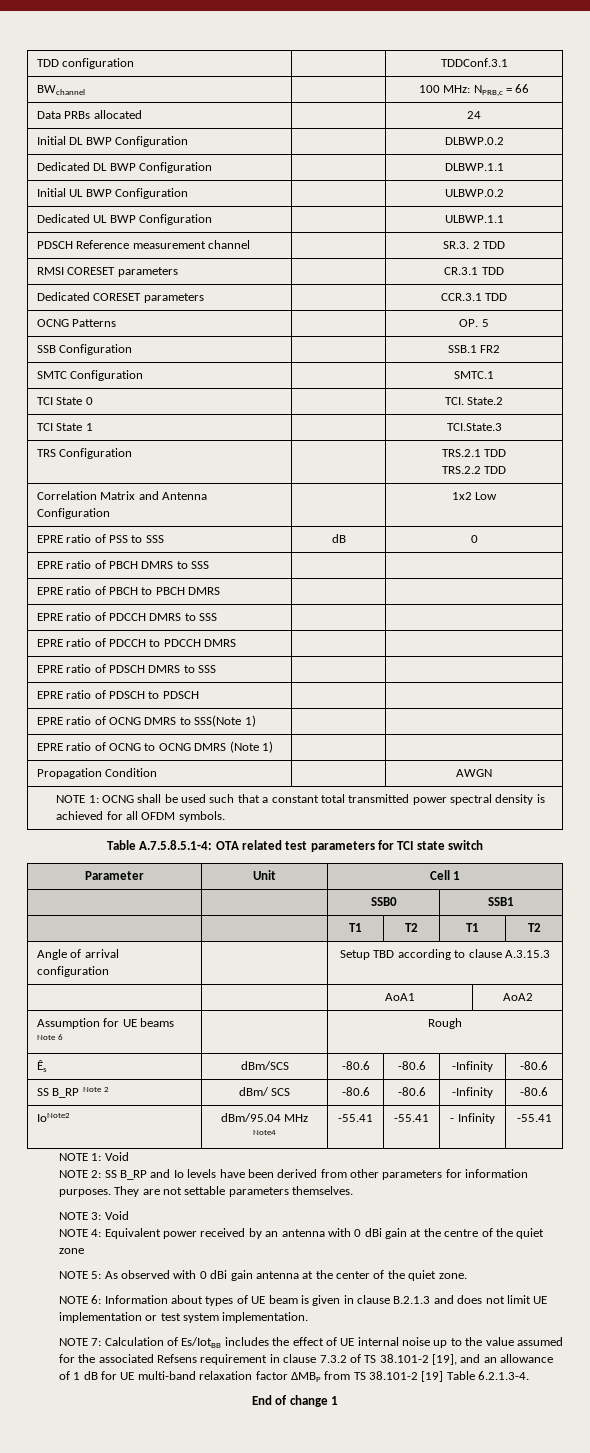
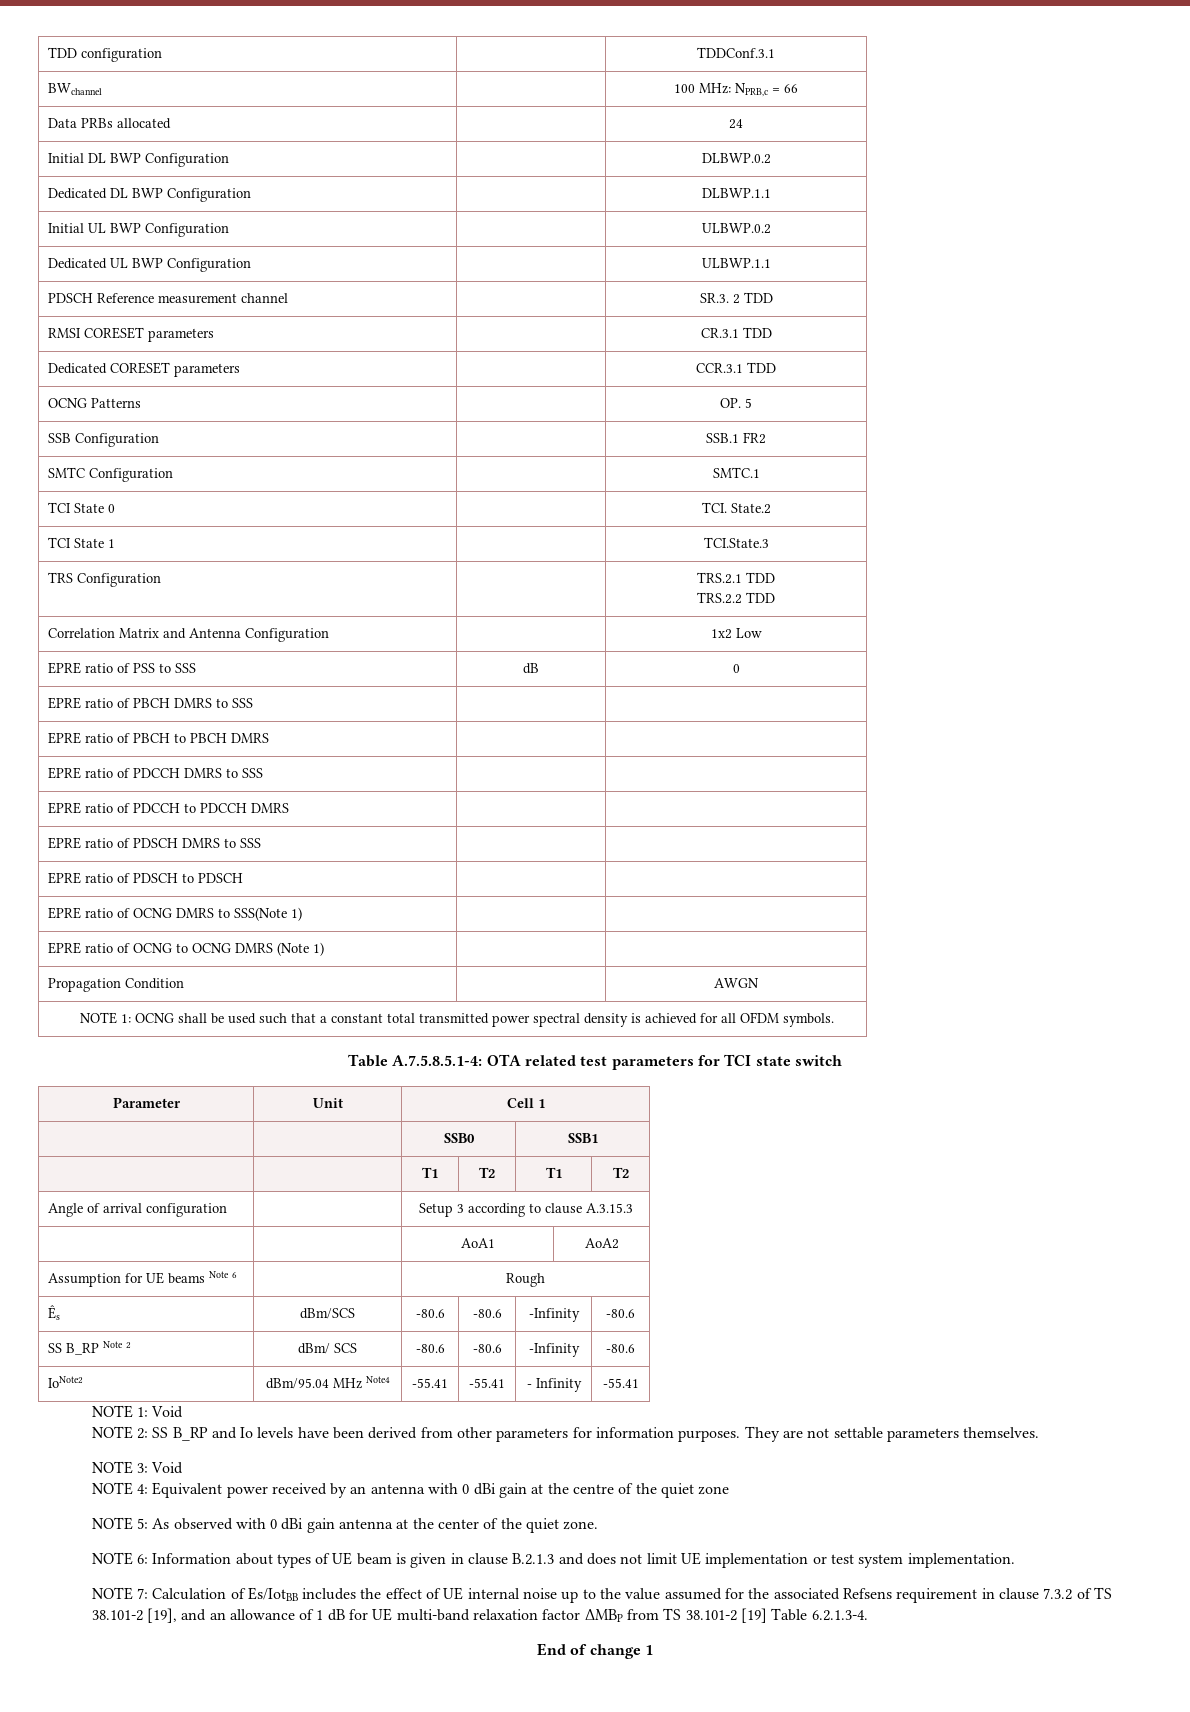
[373,950,395,958] TBD -> [456,1204,464,1213] 3

